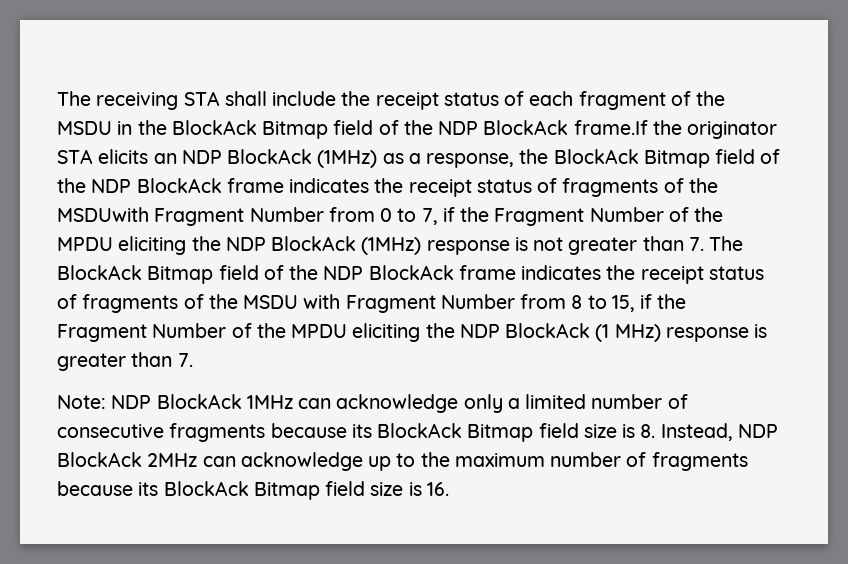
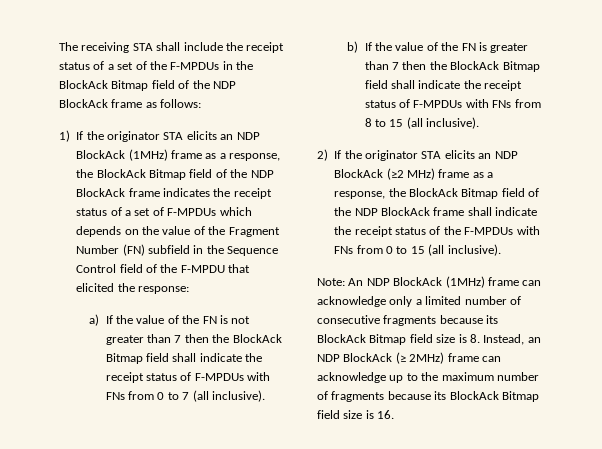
[529,91,726,110] [57,121,112,135] each fragment of the MSDU -> [107,61,220,70] a set of the F-MPDUs
[573,120,648,135] frame.If -> [111,99,202,108] [59,130,84,142] frame as follows: // 1) If
(378, 159) none -> [171,150,202,159] frame
[562,178,718,197] [57,207,724,226] [57,236,744,255] [57,265,764,284] [57,294,687,313] [57,323,768,342] [57,352,193,371] [57,394,293,409] fragments of the MSDUwith Fragment Number from 0 to 7, if the Fragment Number of the MPDU eliciting the NDP BlockAck (1MHz) response is not greater than 7. The BlockAck Bitmap field of the NDP BlockAck frame indicates the receipt status of fragments of the MSDU with Fragment Number from 8 to 15, if the Fragment Number of the MPDU eliciting the NDP BlockAck (1 MHz) response is greater than 7. // Note: NDP BlockAck 1MHz -> [125,207,252,216] [76,226,280,237] [76,244,279,256] [76,264,251,273] [76,283,189,294] [89,314,251,326] [105,334,282,345] [105,353,263,364] [105,372,271,383] [105,390,265,402] [347,41,529,53] [364,61,540,72] [364,80,523,91] [364,99,541,108] [364,117,480,129] [317,149,518,161] [334,168,494,180] [334,188,540,199] [334,207,538,216] [334,226,540,237] [334,244,501,256] [317,276,519,288] a set of F-MPDUs which depends on the value of the Fragment Number (FN) subfield in the Sequence Control field of the F-MPDU that elicited the response: // a) If the value of the FN is not greater than 7 then the BlockAck Bitmap field shall indicate the receipt status of F-MPDUs with FNs from 0 to 7 (all inclusive). // b) If the value of the FN is greater than 7 then the BlockAck Bitmap field shall indicate the receipt status of F-MPDUs with FNs from 8 to 15 (all inclusive). // 2) If the originator STA elicits an NDP BlockAck (≥2 MHz) frame as a response, the BlockAck Bitmap field of the NDP BlockAck frame shall indicate the receipt status of the F-MPDUs with FNs from 0 to 15 (all inclusive). // Note: An NDP BlockAck (1MHz) frame
[737,424,778,438] [57,452,198,467] NDP BlockAck 2MHz -> [527,337,541,343] [317,352,479,364] an NDP BlockAck (≥ 2MHz) frame

